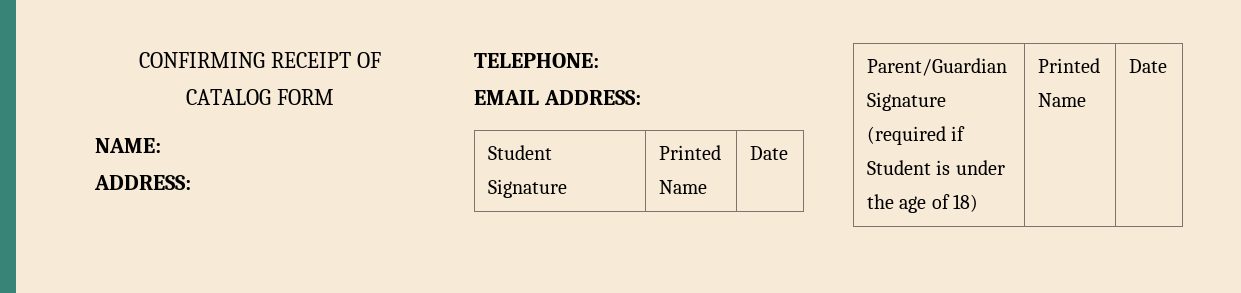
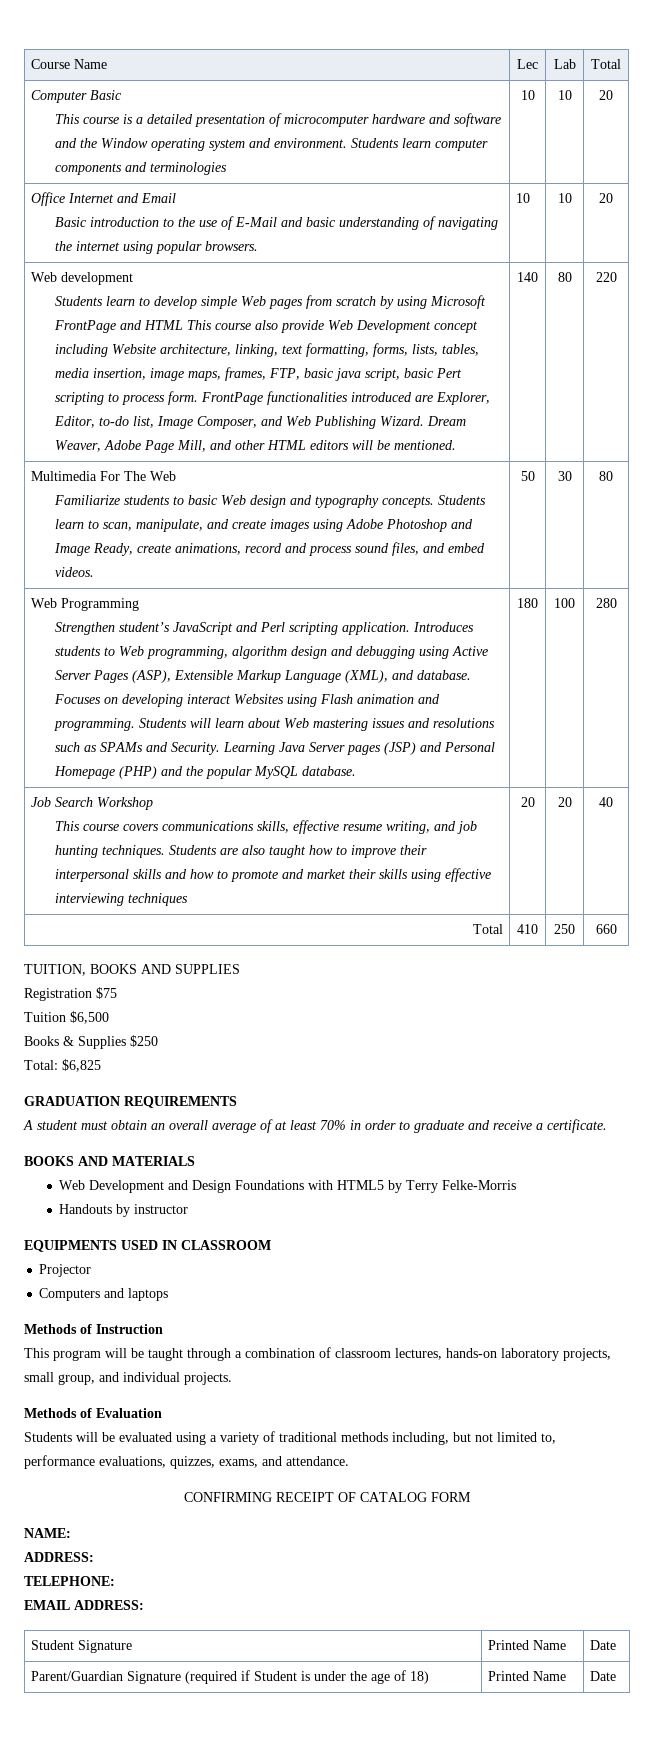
(139, 60) none -> [31,59,108,69] [517,59,538,69] [553,59,576,69] [591,59,621,69] [31,90,123,103] [55,113,502,127] [55,138,489,151] [55,162,228,175] [520,90,535,100] [557,90,572,100] [599,90,613,100] [31,192,177,206] [55,216,499,230] [55,241,259,254] [516,193,531,203] [557,193,572,203] [599,193,613,203] [31,272,134,285] [55,295,487,309] [54,320,479,333] [55,343,480,357] [55,367,463,381] [55,391,491,405] [54,416,467,429] [55,440,457,453] [517,272,538,282] [557,272,572,282] [595,272,617,282] [31,471,177,481] [54,495,487,508] [55,519,474,532] [54,542,486,556] [55,567,95,577] [520,471,535,481] [557,471,572,481] [599,471,613,481] [31,598,140,611] [55,622,475,635] [55,646,489,659] [55,670,472,683] [54,694,441,707] [54,718,496,731] [55,742,496,755] [54,766,357,779] [517,598,538,608] [554,598,575,608] [595,598,617,608] [31,797,154,810] [55,820,478,834] [55,845,428,858] [55,868,492,882] [55,893,189,906] [520,797,535,807] [557,797,572,807] [599,797,613,807] [472,924,503,934] [517,924,538,934] [554,924,575,934] [595,924,617,934] [24,964,240,976] [24,987,117,1001] [24,1011,109,1024] [24,1035,158,1049] [24,1059,101,1072] [24,1096,237,1108] [23,1119,607,1133] [24,1156,195,1166] [59,1180,517,1193] [59,1204,189,1217] [24,1240,271,1252] [39,1264,92,1277] [39,1288,169,1301] [24,1324,163,1334] [24,1347,611,1361] [24,1372,232,1385] [24,1408,162,1418] [24,1431,556,1445] [24,1455,349,1469] Course Name | Lec | Lab | Total // Computer Basic // This course is a detailed presentation of microcomputer hardware and software and the Window operating system and environment. Students learn computer components and terminologies | 10 | 10 | 20 // Office Internet and Email // Basic introduction to the use of E-Mail and basic understanding of navigating the internet using popular browsers. | 10 | 10 | 20 // Web development // Students learn to develop simple Web pages from scratch by using Microsoft FrontPage and HTML This course also provide Web Development concept including Website architecture, linking, text formatting, forms, lists, tables, media insertion, image maps, frames, FTP, basic java script, basic Pert scripting to process form. FrontPage functionalities introduced are Explorer, Editor, to-do list, Image Composer, and Web Publishing Wizard. Dream Weaver, Adobe Page Mill, and other HTML editors will be mentioned. | 140 | 80 | 220 // Multimedia For The Web // Familiarize students to basic Web design and typography concepts. Students learn to scan, manipulate, and create images using Adobe Photoshop and Image Ready, create animations, record and process sound files, and embed videos. | 50 | 30 | 80 // Web Programming // Strengthen student’s JavaScript and Perl scripting application. Introduces students to Web programming, algorithm design and debugging using Active Server Pages (ASP), Extensible Markup Language (XML), and database. Focuses on developing interact Websites using Flash animation and programming. Students will learn about Web mastering issues and resolutions such as SPAMs and Security. Learning Java Server pages (JSP) and Personal Homepage (PHP) and the popular MySQL database. | 180 | 100 | 280 // Job Search Workshop // This course covers communications skills, effective resume writing, and job hunting techniques. Students are also taught how to improve their interpersonal skills and how to promote and market their skills using effective interviewing techniques | 20 | 20 | 40 // Total | 410 | 250 | 660 // TUITION, BOOKS AND SUPPLIES // Registration $75 // Tuition $6,500 // Books & Supplies $250 // Total: $6,825 // GRADUATION REQUIREMENTS // A student must obtain an overall average of at least 70% in order to graduate and receive a certificate. // BOOKS AND MATERIALS // Web Development and Design Foundations with HTML5 by Terry Felke-Morris // Handouts by instructor // EQUIPMENTS USED IN CLASSROOM // Projector // Computers and laptops // Methods of Instruction // This program will be taught through a combination of classroom lectures, hands-on laboratory projects, small group, and individual projects. // Methods of Evaluation // Students will be evaluated using a variety of traditional methods including, but not limited to, performance evaluations, quizzes, exams, and attendance. //

